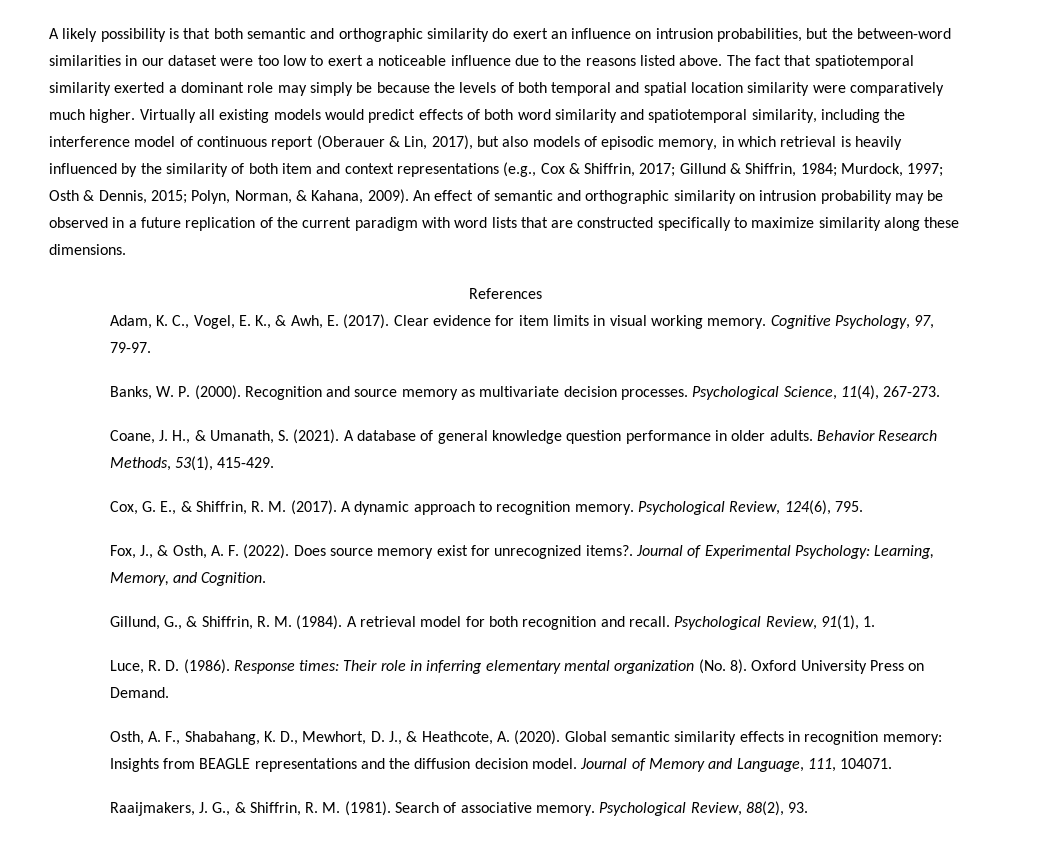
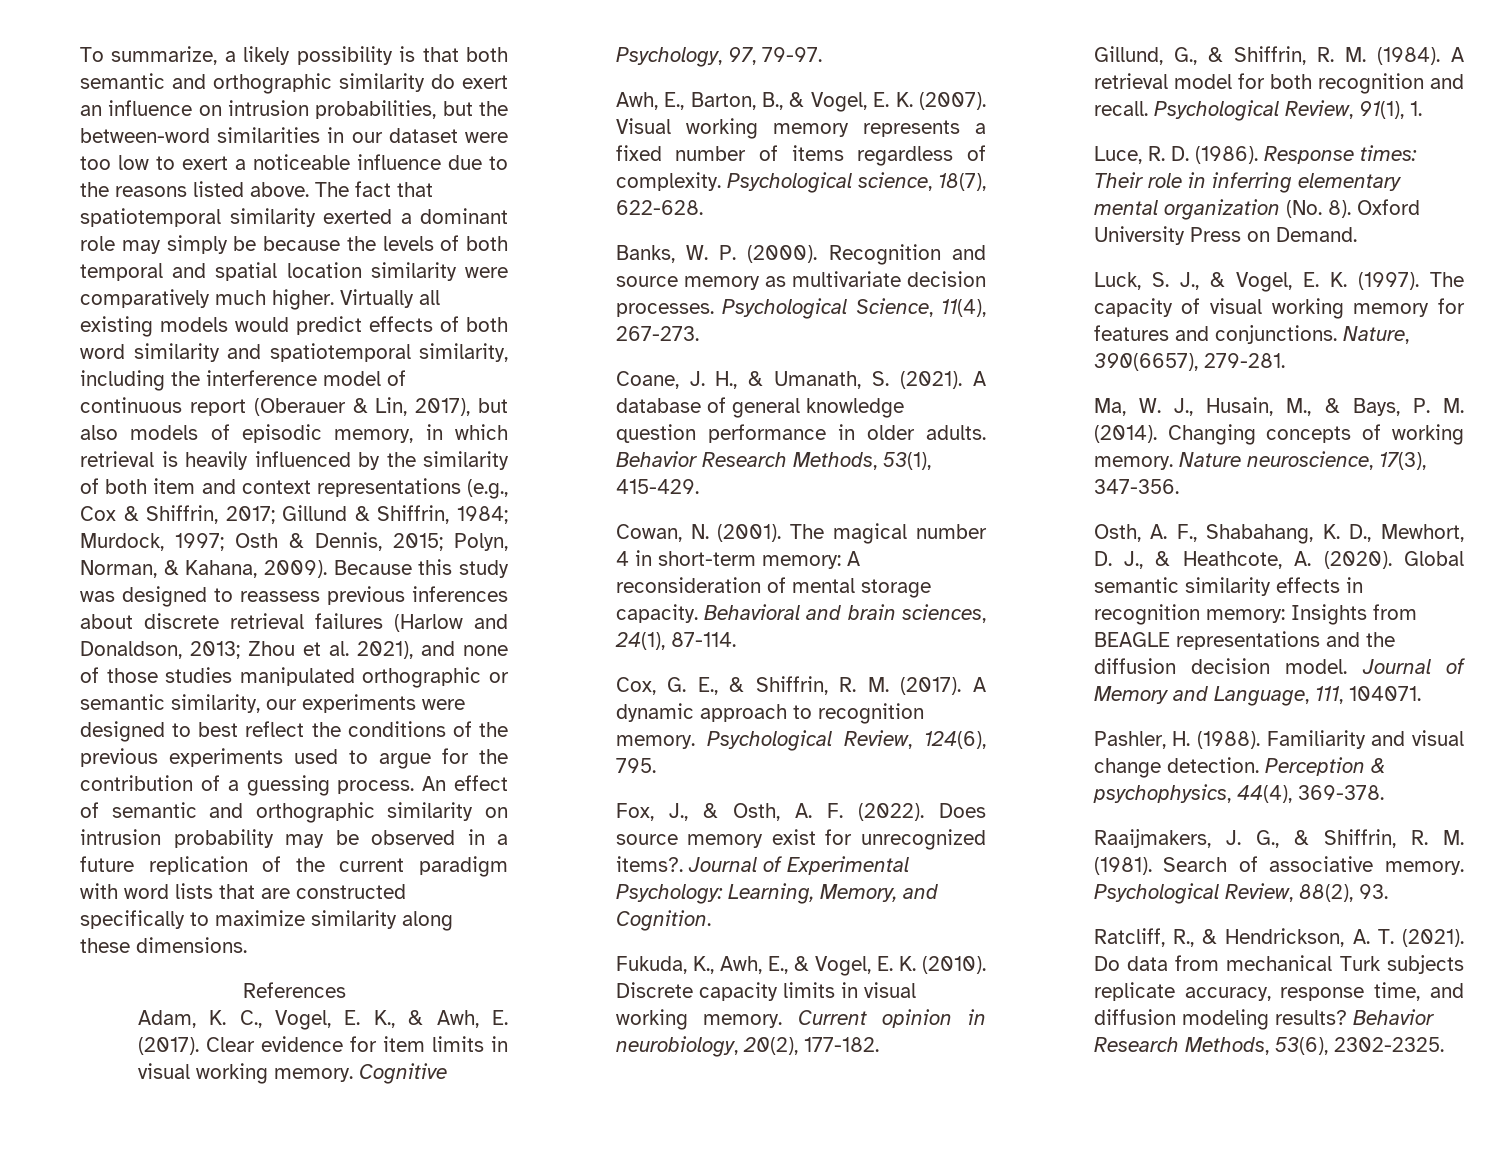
[49,28,59,39] A -> [80,46,236,65] To summarize, a
(409, 196) none -> [333,559,509,578] [80,586,508,607] [80,613,508,632] [80,641,508,659] [80,667,509,688] [80,694,465,713] [80,721,509,742] [80,748,508,769] [80,775,415,796] Because this study was designed to reassess previous inferences about discrete retrieval failures (Harlow and Donaldson, 2013; Zhou et al. 2021), and none of those studies manipulated orthographic or semantic similarity, our experiments were designed to best reflect the conditions of the previous experiments used to argue for the contribution of a guessing process.
(151, 347) none -> [615,92,986,112] [615,118,986,139] [615,145,986,166] [615,172,986,193] [615,200,703,215] // Awh, E., Barton, B., & Vogel, E. K. (2007). Visual working memory represents a fixed number of items regardless of complexity. Psychological science, 18(7), 622-628.
(275, 462) none -> [615,523,987,544] [615,550,860,569] [615,577,931,598] [615,604,986,623] [614,632,736,650] // Cowan, N. (2001). The magical number 4 in short-term memory: A reconsideration of mental storage capacity. Behavioral and brain sciences, 24(1), 87-114.
(267, 579) none -> [615,956,986,976] [615,982,916,1001] [615,1009,986,1030] [615,1036,879,1057] // Fukuda, K., Awh, E., & Vogel, E. K. (2010). Discrete capacity limits in visual working memory. Current opinion in neurobiology, 20(2), 177-182.
(169, 692) none -> [1093,272,1464,292] [1093,298,1465,319] [1093,325,1409,344] [1093,353,1285,371] [1093,397,1464,416] [1093,424,1464,445] [1093,451,1426,470] [1093,479,1179,494] // Luck, S. J., & Vogel, E. K. (1997). The capacity of visual working memory for features and conjunctions. Nature, 390(6657), 279-281. // Ma, W. J., Husain, M., & Bays, P. M. (2014). Changing concepts of working memory. Nature neuroscience, 17(3), 347-356.
(893, 763) none -> [1093,730,1464,749] [1093,757,1386,778] [1092,784,1384,803] // Pashler, H. (1988). Familiarity and visual change detection. Perception & psychophysics, 44(4), 369-378.
(809, 807) none -> [1093,928,1464,947] [1093,955,1464,974] [1093,982,1464,1001] [1093,1009,1435,1030] [1093,1037,1444,1055] // Ratcliff, R., & Hendrickson, A. T. (2021). Do data from mechanical Turk subjects replicate accuracy, response time, and diffusion modeling results? Behavior Research Methods, 53(6), 2302-2325.

